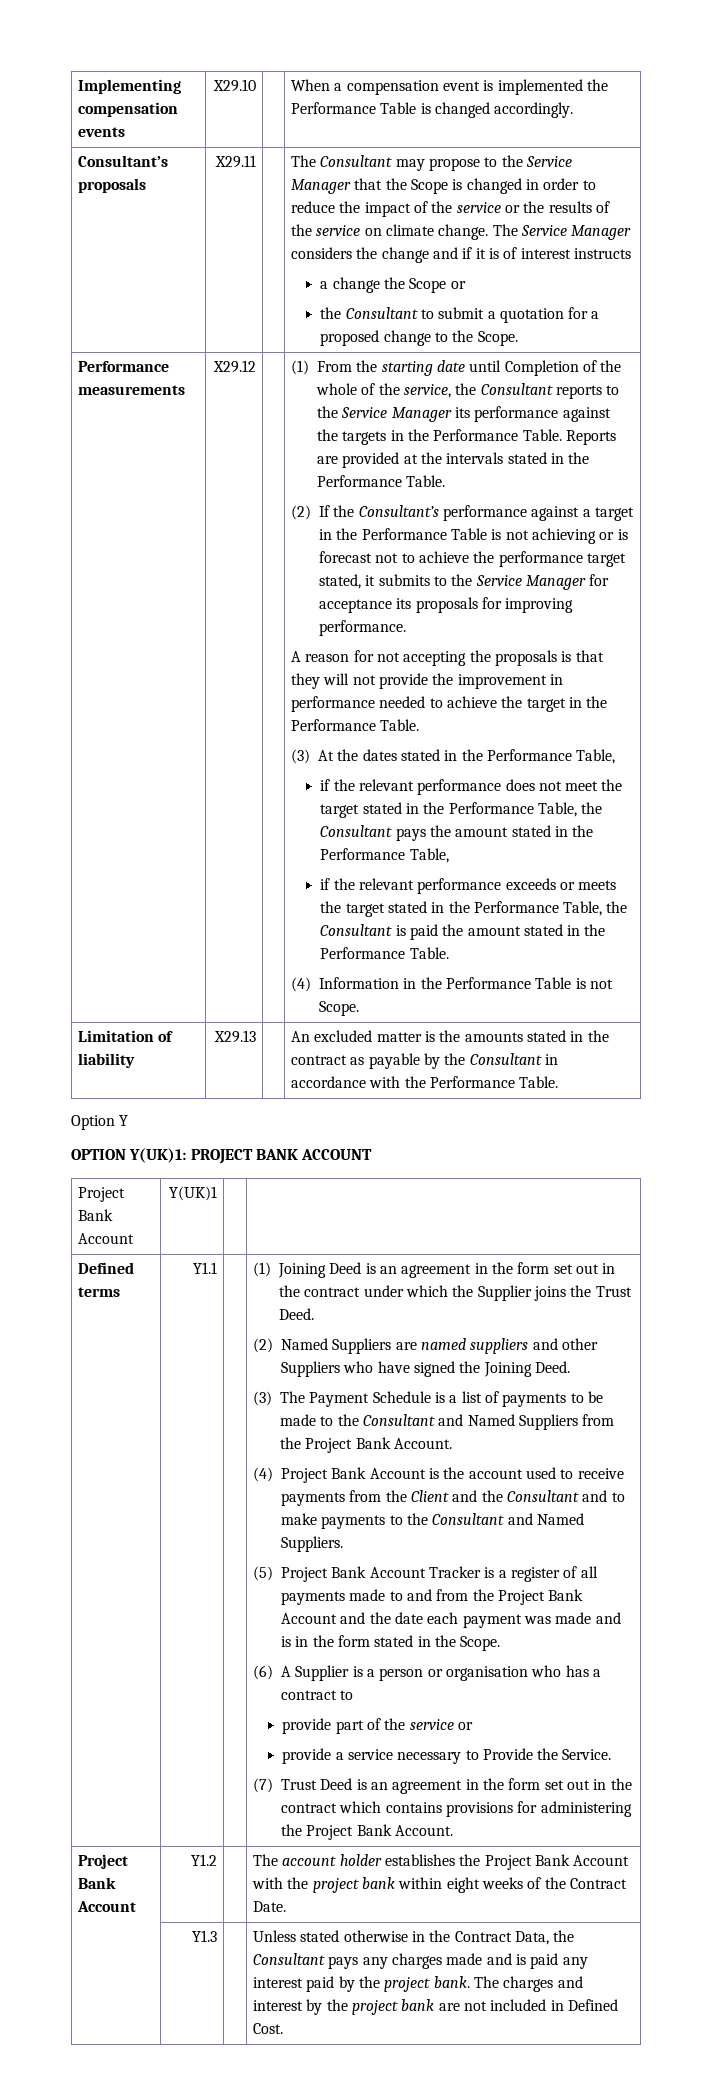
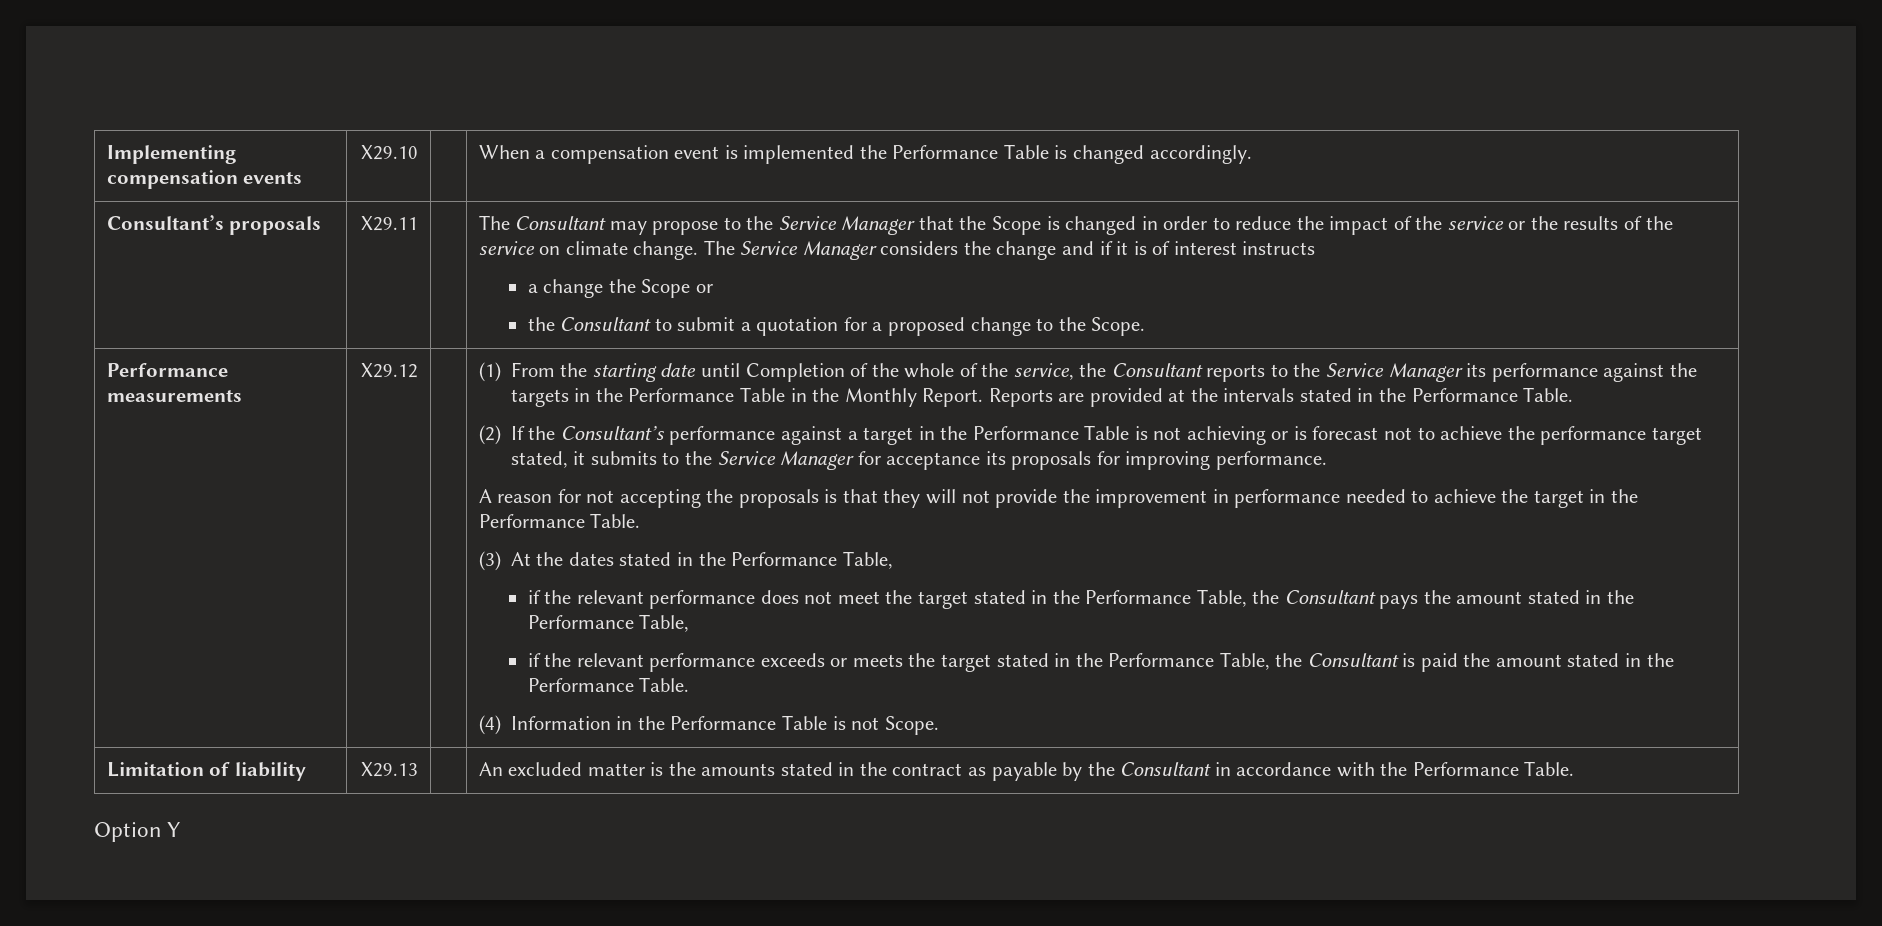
[522,429,562,441] Table. -> [740,387,984,407] Table in the Monthly Report.
[71,1148,373,1164] [78,1187,126,1202] [78,1209,114,1221] [78,1233,135,1244] [168,1186,217,1201] [78,1262,135,1274] [78,1287,121,1297] [192,1262,217,1274] [253,1262,616,1278] [279,1285,632,1301] [279,1308,315,1320] [253,1338,598,1354] [281,1361,570,1377] [253,1391,603,1407] [280,1414,615,1430] [280,1437,452,1453] [253,1467,624,1483] [281,1490,625,1506] [281,1513,584,1529] [281,1536,344,1552] [253,1566,598,1582] [281,1589,584,1605] [281,1612,621,1628] [281,1635,501,1651] [253,1665,601,1681] [281,1690,354,1700] [282,1718,473,1734] [282,1748,612,1764] [253,1778,632,1794] [281,1801,632,1817] [281,1824,453,1840] [78,1854,129,1869] [78,1877,117,1889] [77,1901,137,1912] [190,1854,217,1866] [253,1854,630,1870] [252,1877,627,1893] [253,1901,287,1912] [191,1930,217,1942] [253,1930,575,1945] [253,1953,588,1969] [253,1976,583,1992] [253,1999,618,2015] [253,2023,284,2034] // OPTION Y(UK)1: PROJECT BANK ACCOUNT // Project Bank Account | Y(UK)1 | | // Defined terms | Y1.1 | | (1) Joining Deed is an agreement in the form set out in the contract under which the Supplier joins the Trust Deed. // (2) Named Suppliers are named suppliers and other Suppliers who have signed the Joining Deed. // (3) The Payment Schedule is a list of payments to be made to the Consultant and Named Suppliers from the Project Bank Account. // (4) Project Bank Account is the account used to receive payments from the Client and the Consultant and to make payments to the Consultant and Named Suppliers. // (5) Project Bank Account Tracker is a register of all payments made to and from the Project Bank Account and the date each payment was made and is in the form stated in the Scope. // (6) A Supplier is a person or organisation who has a contract to // provide part of the service or // provide a service necessary to Provide the Service. // (7) Trust Deed is an agreement in the form set out in the contract which contains provisions for administering the Project Bank Account. // Project Bank Account | Y1.2 | | The account holder establishes the Project Bank Account with the project bank within eight weeks of the Contract Date. // | Y1.3 | | Unless stated otherwise in the Contract Data, the Consultant pays any charges made and is paid any interest paid by the project bank. The charges and interest by the project bank are not included in Defined Cost. -> (181, 829) none

